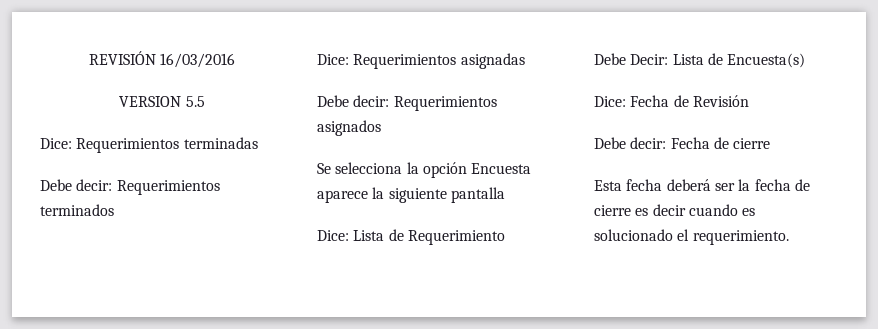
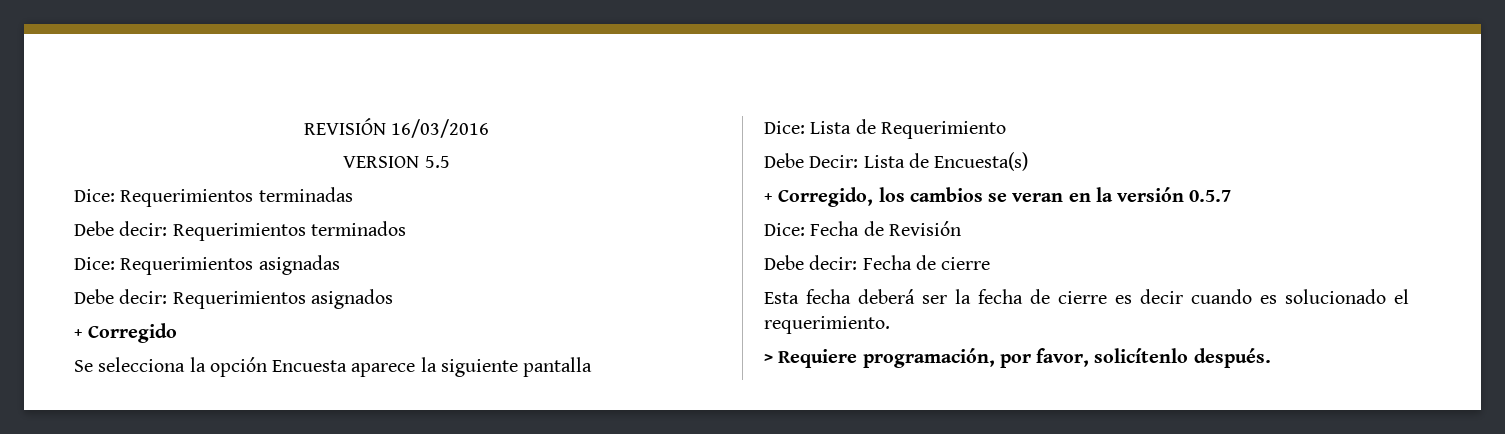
(381, 128) none -> [74,323,178,343] // + Corregido
(806, 60) none -> [764,187,1232,207] // + Corregido, los cambios se veran en la versión 0.5.7
(789, 237) none -> [764,348,1271,368] // > Requiere programación, por favor, solicítenlo después.

